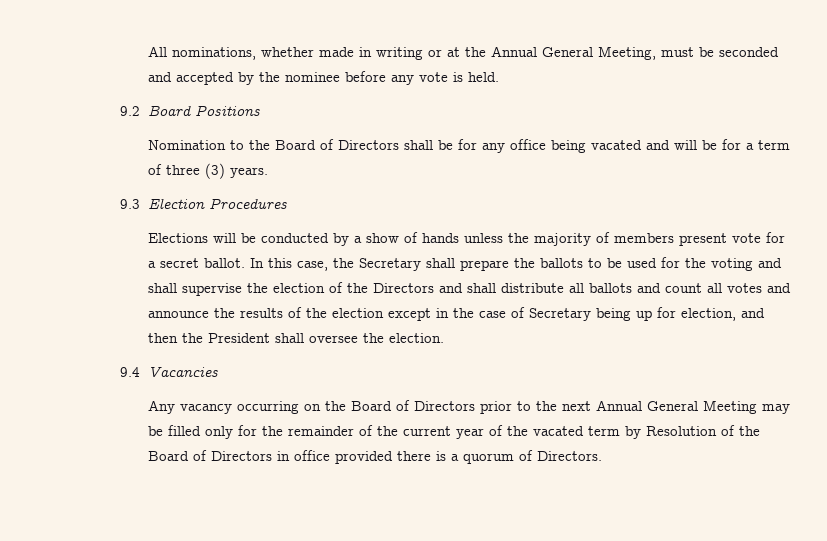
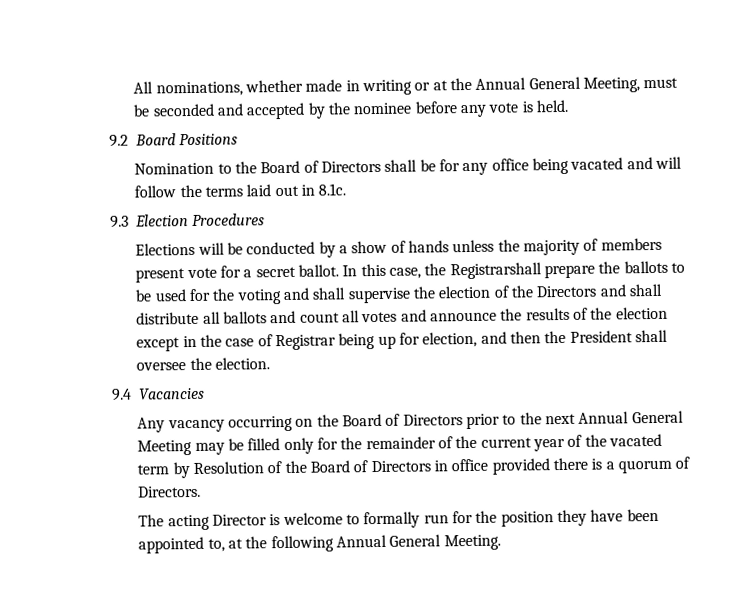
[701,139,790,150] [147,163,268,179] be for a term of three (3) years. -> [134,183,347,198] follow the terms laid out in 8.1c.
[358,258,455,271] Secretary shall -> [449,262,542,280] Registrarshall
[528,308,591,321] Secretary -> [275,334,337,351] Registrar
(602, 456) none -> [138,508,659,531] [138,534,501,554] // The acting Director is welcome to formally run for the position they have been appointed to, at the following Annual General Meeting.

